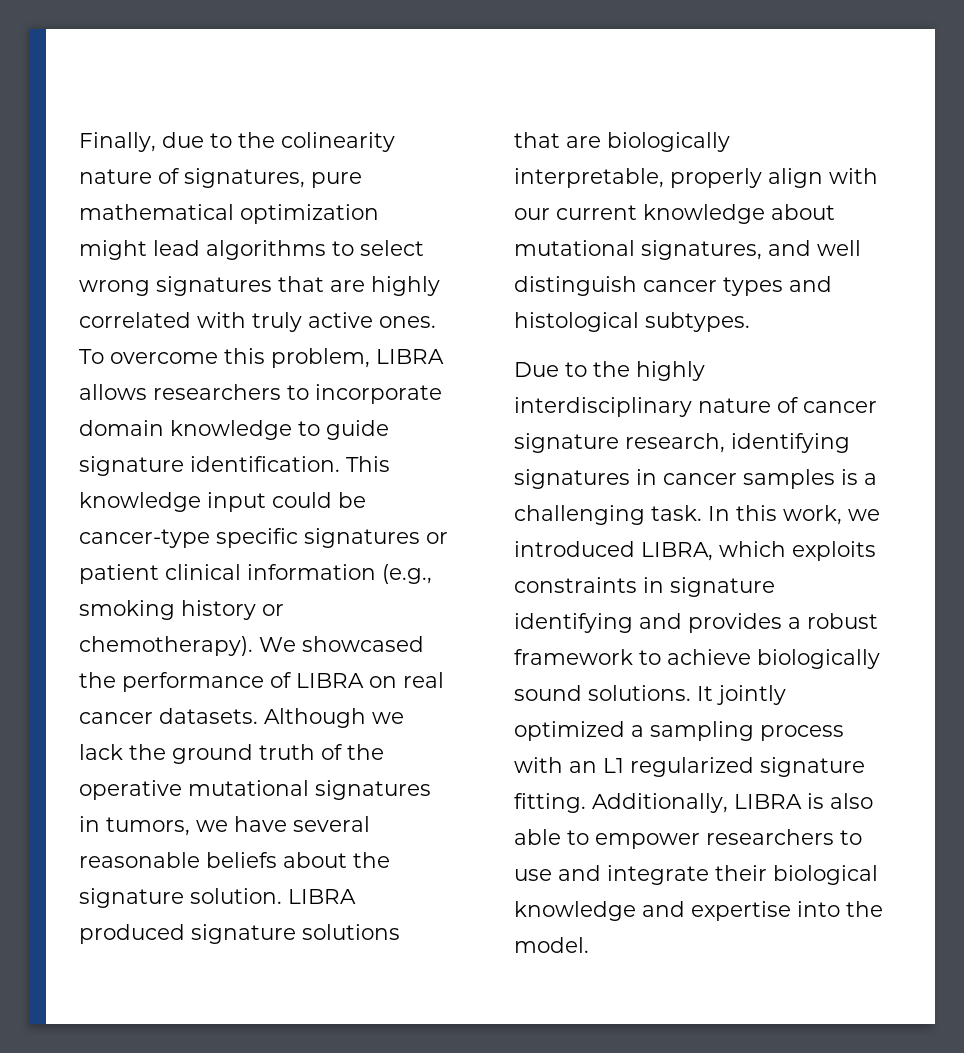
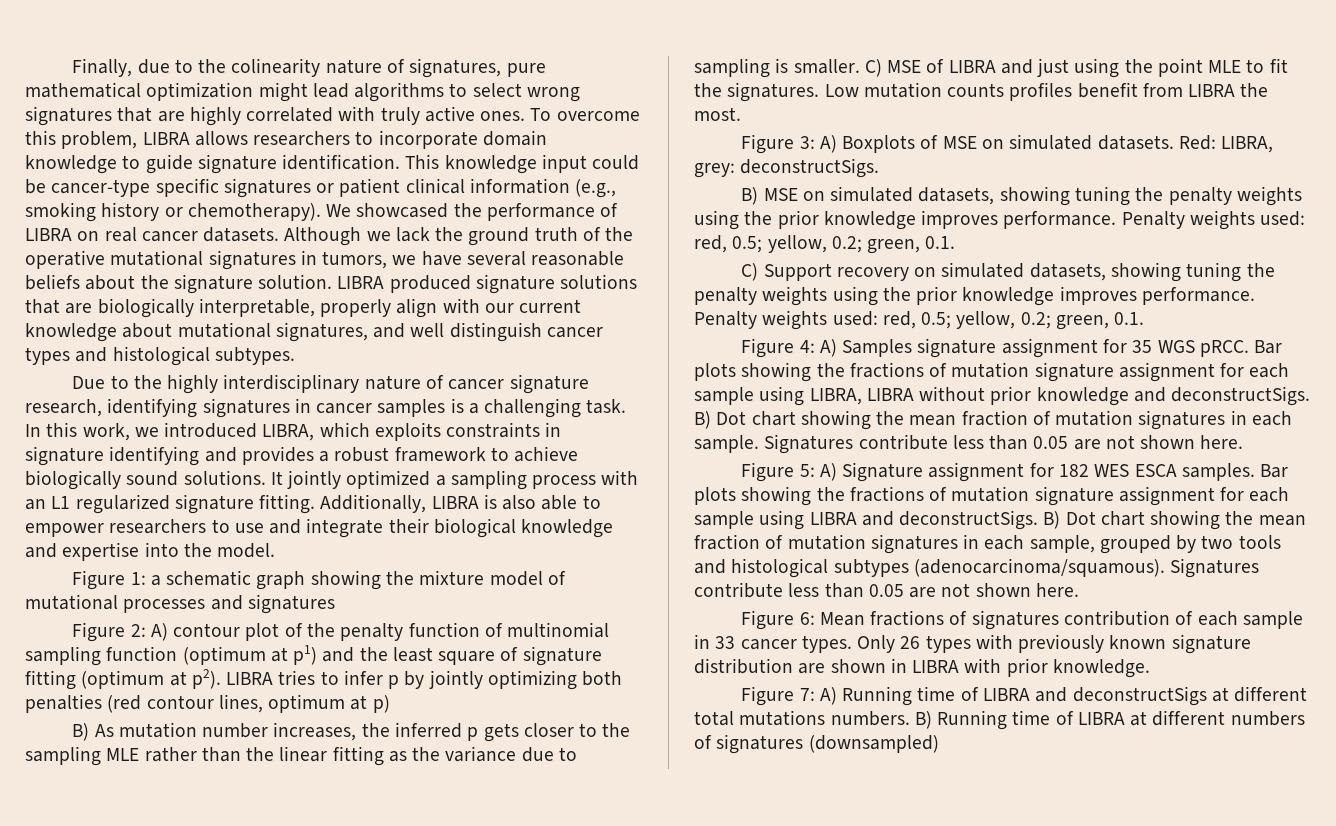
(589, 945) none -> [72,570,566,590] [25,594,335,614] [72,622,610,642] [25,645,602,666] [25,669,623,690] [25,694,390,713] [72,722,631,742] [25,746,577,766] [694,58,1288,78] [694,82,1269,102] [694,107,741,121] [741,134,1274,154] [694,158,880,178] [741,186,1302,206] [694,210,1306,230] [694,235,956,254] [741,262,1275,282] [694,286,1255,306] [694,310,1145,330] [741,338,1283,358] [694,362,1290,382] [694,386,1311,406] [694,410,1292,430] [694,434,1244,454] [741,462,1289,482] [694,486,1290,506] [694,510,1306,530] [694,534,1281,554] [694,558,1260,578] [694,582,1079,598] [741,610,1303,630] [694,634,1251,654] [694,658,1150,678] [741,686,1308,706] [694,710,1305,730] [694,734,939,754] // Figure 1: a schematic graph showing the mixture model of mutational processes and signatures // Figure 2: A) contour plot of the penalty function of multinomial sampling function (optimum at p1) and the least square of signature fitting (optimum at p2). LIBRA tries to infer p by jointly optimizing both penalties (red contour lines, optimum at p) // B) As mutation number increases, the inferred p gets closer to the sampling MLE rather than the linear fitting as the variance due to sampling is smaller. C) MSE of LIBRA and just using the point MLE to fit the signatures. Low mutation counts profiles benefit from LIBRA the most. // Figure 3: A) Boxplots of MSE on simulated datasets. Red: LIBRA, grey: deconstructSigs. // B) MSE on simulated datasets, showing tuning the penalty weights using the prior knowledge improves performance. Penalty weights used: red, 0.5; yellow, 0.2; green, 0.1. // C) Support recovery on simulated datasets, showing tuning the penalty weights using the prior knowledge improves performance. Penalty weights used: red, 0.5; yellow, 0.2; green, 0.1. // Figure 4: A) Samples signature assignment for 35 WGS pRCC. Bar plots showing the fractions of mutation signature assignment for each sample using LIBRA, LIBRA without prior knowledge and deconstructSigs. B) Dot chart showing the mean fraction of mutation signatures in each sample. Signatures contribute less than 0.05 are not shown here. // Figure 5: A) Signature assignment for 182 WES ESCA samples. Bar plots showing the fractions of mutation signature assignment for each sample using LIBRA and deconstructSigs. B) Dot chart showing the mean fraction of mutation signatures in each sample, grouped by two tools and histological subtypes (adenocarcinoma/squamous). Signatures contribute less than 0.05 are not shown here. // Figure 6: Mean fractions of signatures contribution of each sample in 33 cancer types. Only 26 types with previously known signature distribution are shown in LIBRA with prior knowledge. // Figure 7: A) Running time of LIBRA and deconstructSigs at different total mutations numbers. B) Running time of LIBRA at different numbers of signatures (downsampled)

